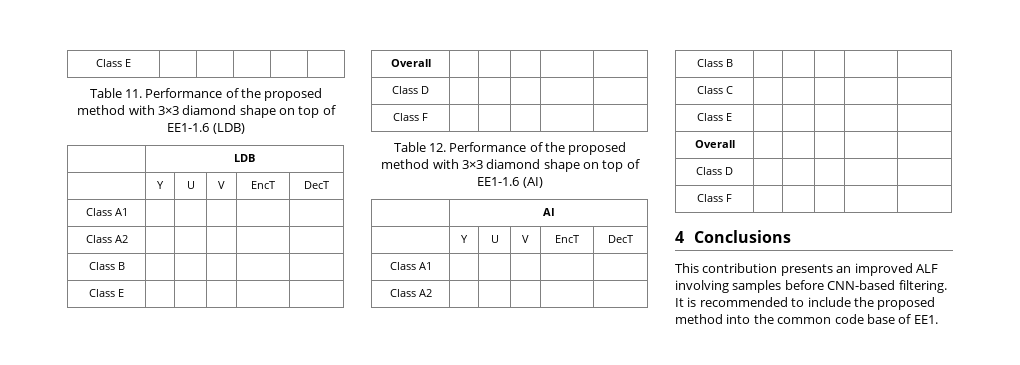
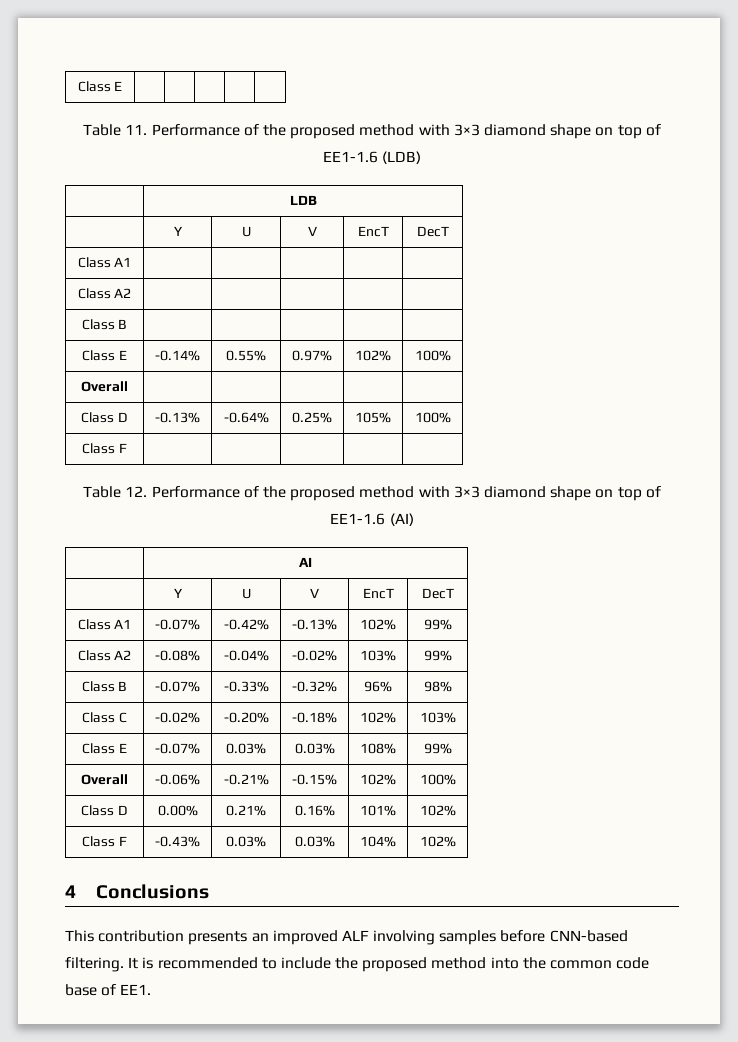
[390,59,431,67] [392,86,429,94] | | | | // Overall | | | | | // Class D | | | | | -> [155,350,200,361] [226,350,266,361] [292,350,332,361] [355,350,391,361] [414,350,451,361] [81,381,128,392] [81,412,128,423] [155,412,200,423] [223,412,269,423] [292,412,332,423] [355,412,391,423] [414,412,451,423] -0.14% | 0.55% | 0.97% | 102% | 100% // Overall | | | | | // Class D | -0.13% | -0.64% | 0.25% | 105% | 100%
[389,289,432,297] [696,59,733,67] [696,86,733,94] [697,113,732,121] [694,140,735,148] [696,167,733,175] [697,194,732,202] | | | | // Class A2 | | | | | // Class B | | | | | // Class C | | | | | // Class E | | | | | // Overall | | | | | // Class D | | | | | // Class F | | | | | -> [155,619,200,630] [223,619,269,630] [292,619,337,630] [360,619,396,630] [423,619,452,630] [77,650,132,661] [155,650,200,661] [223,650,269,661] [292,650,337,661] [360,650,396,661] [423,650,452,661] [81,681,128,692] [155,681,200,692] [223,681,269,692] [292,681,337,692] [364,681,392,692] [423,681,452,692] [82,712,127,723] [155,712,200,723] [223,712,269,723] [292,712,337,723] [360,712,396,723] [419,712,456,723] [82,743,127,754] [155,743,200,754] [226,743,266,754] [294,743,335,754] [360,743,396,754] [423,743,452,754] [81,774,128,785] [155,774,200,785] [223,774,269,785] [292,774,337,785] [360,774,396,785] [419,774,456,785] [81,805,128,816] [157,805,198,816] [226,805,266,816] [294,805,335,816] [360,805,396,816] [419,805,456,816] [82,836,127,847] [155,836,200,847] [226,836,266,847] [294,836,335,847] [360,836,396,847] [419,836,456,847] -0.07% | -0.42% | -0.13% | 102% | 99% // Class A2 | -0.08% | -0.04% | -0.02% | 103% | 99% // Class B | -0.07% | -0.33% | -0.32% | 96% | 98% // Class C | -0.02% | -0.20% | -0.18% | 102% | 103% // Class E | -0.07% | 0.03% | 0.03% | 108% | 99% // Overall | -0.06% | -0.21% | -0.15% | 102% | 100% // Class D | 0.00% | 0.21% | 0.16% | 101% | 102% // Class F | -0.43% | 0.03% | 0.03% | 104% | 102%

